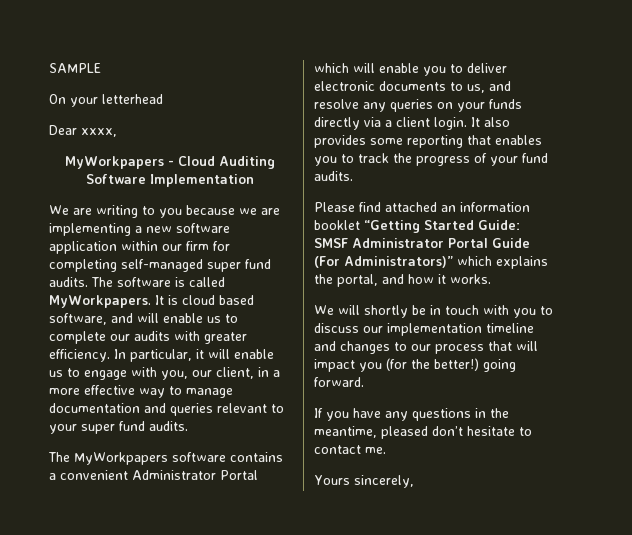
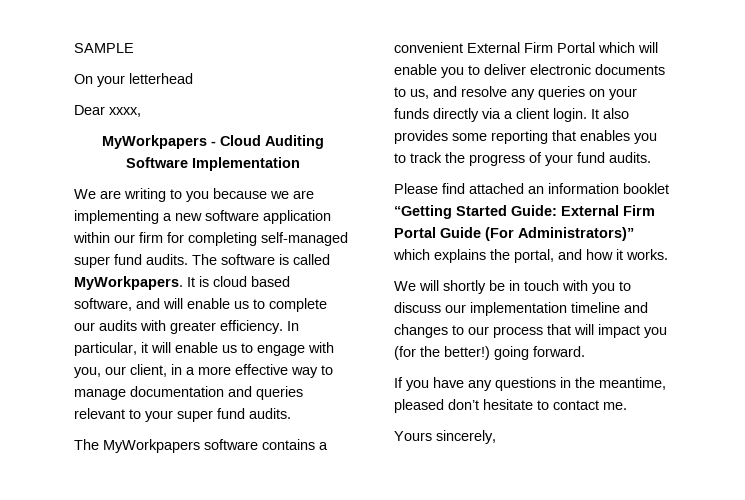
[132,470,216,480] Administrator -> [467,42,553,53] External Firm
[314,238,444,248] SMSF Administrator -> [561,205,655,216] External Firm

